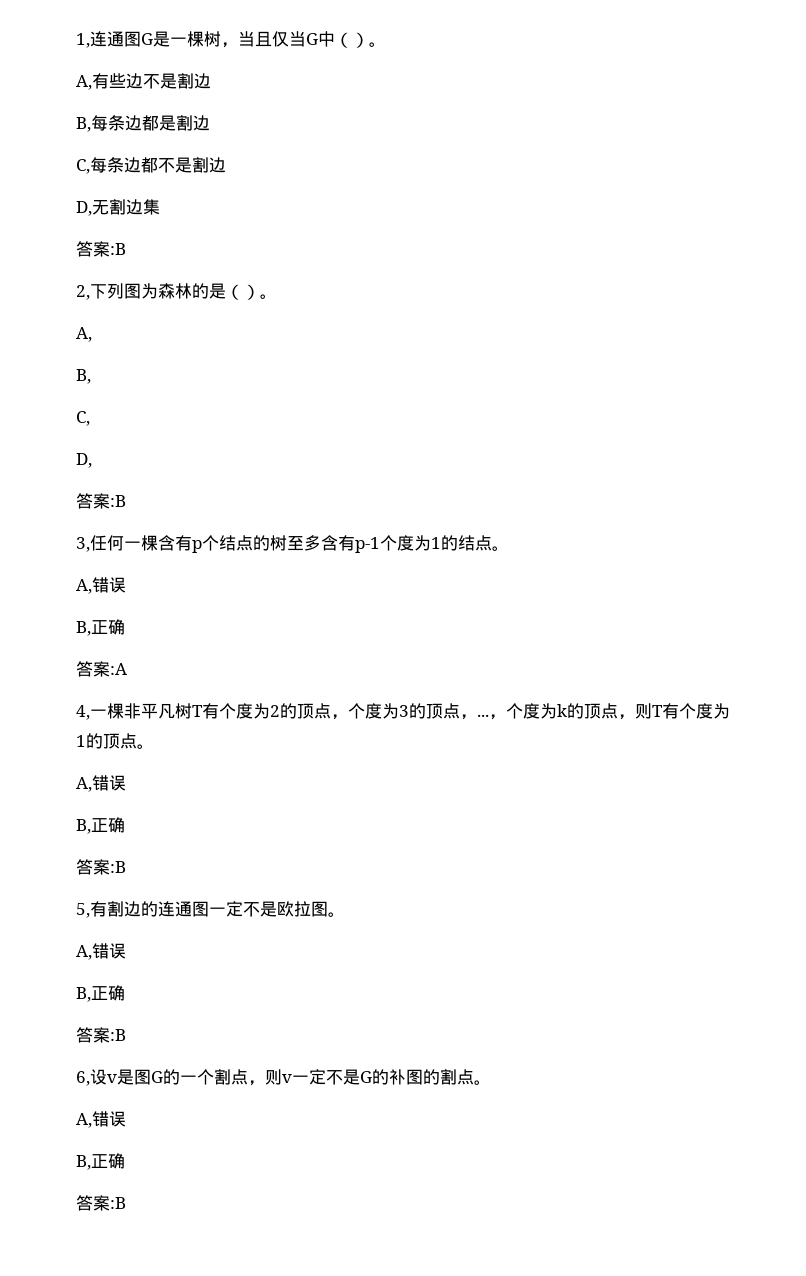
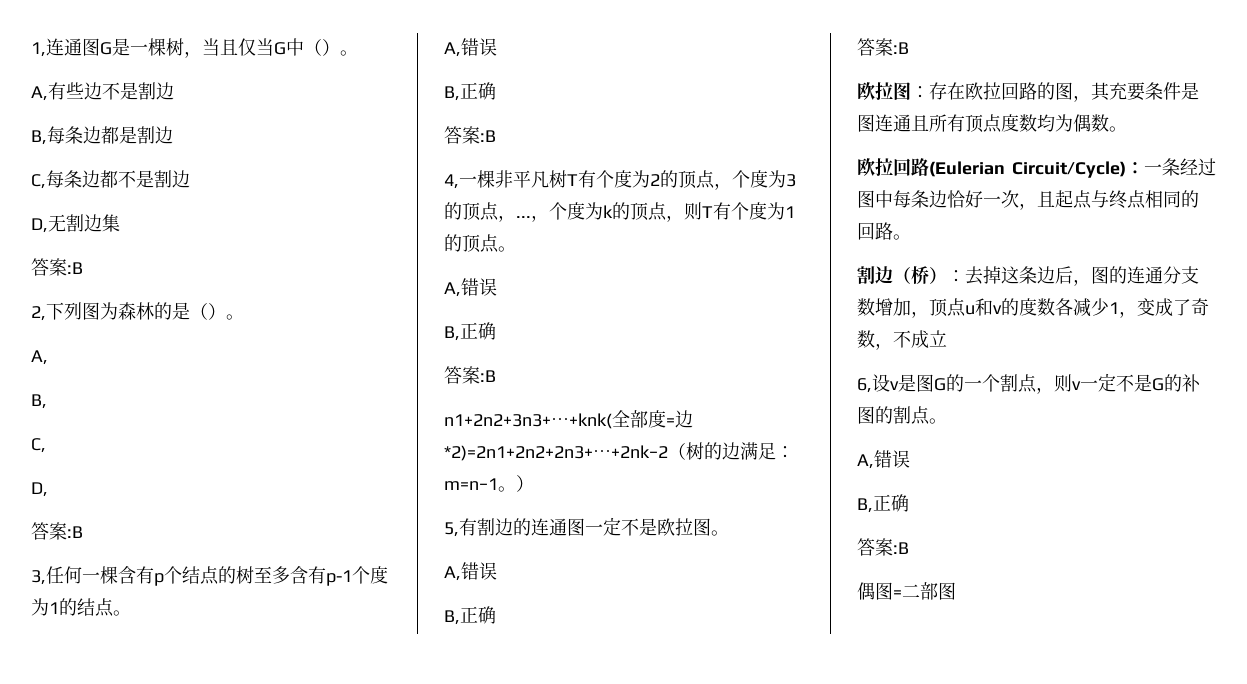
[110,663,127,675] :A -> [480,130,496,142] :B
(126, 867) none -> [444,410,693,429] [444,442,794,461] [444,475,534,492] // n1+2n2+3n3+⋯+knk(全部度=边*2)=2n1+2n2+2n3+⋯+2nk−2（树的边满足：m=n−1。）
(126, 1035) none -> [857,82,1199,102] [857,114,1127,133] [857,158,1216,178] [857,190,1199,210] [857,222,911,240] [856,266,1199,286] [857,298,1209,318] [857,330,947,350] // 欧拉图：存在欧拉回路的图，其充要条件是图连通且所有顶点度数均为偶数。 // 欧拉回路(Eulerian Circuit/Cycle)：一条经过图中每条边恰好一次，且起点与终点相同的回路。 // 割边（桥）：去掉这条边后，图的连通分支数增加，顶点u和v的度数各减少1，变成了奇数，不成立
(126, 1203) none -> [857,582,956,600] // 偶图=二部图

